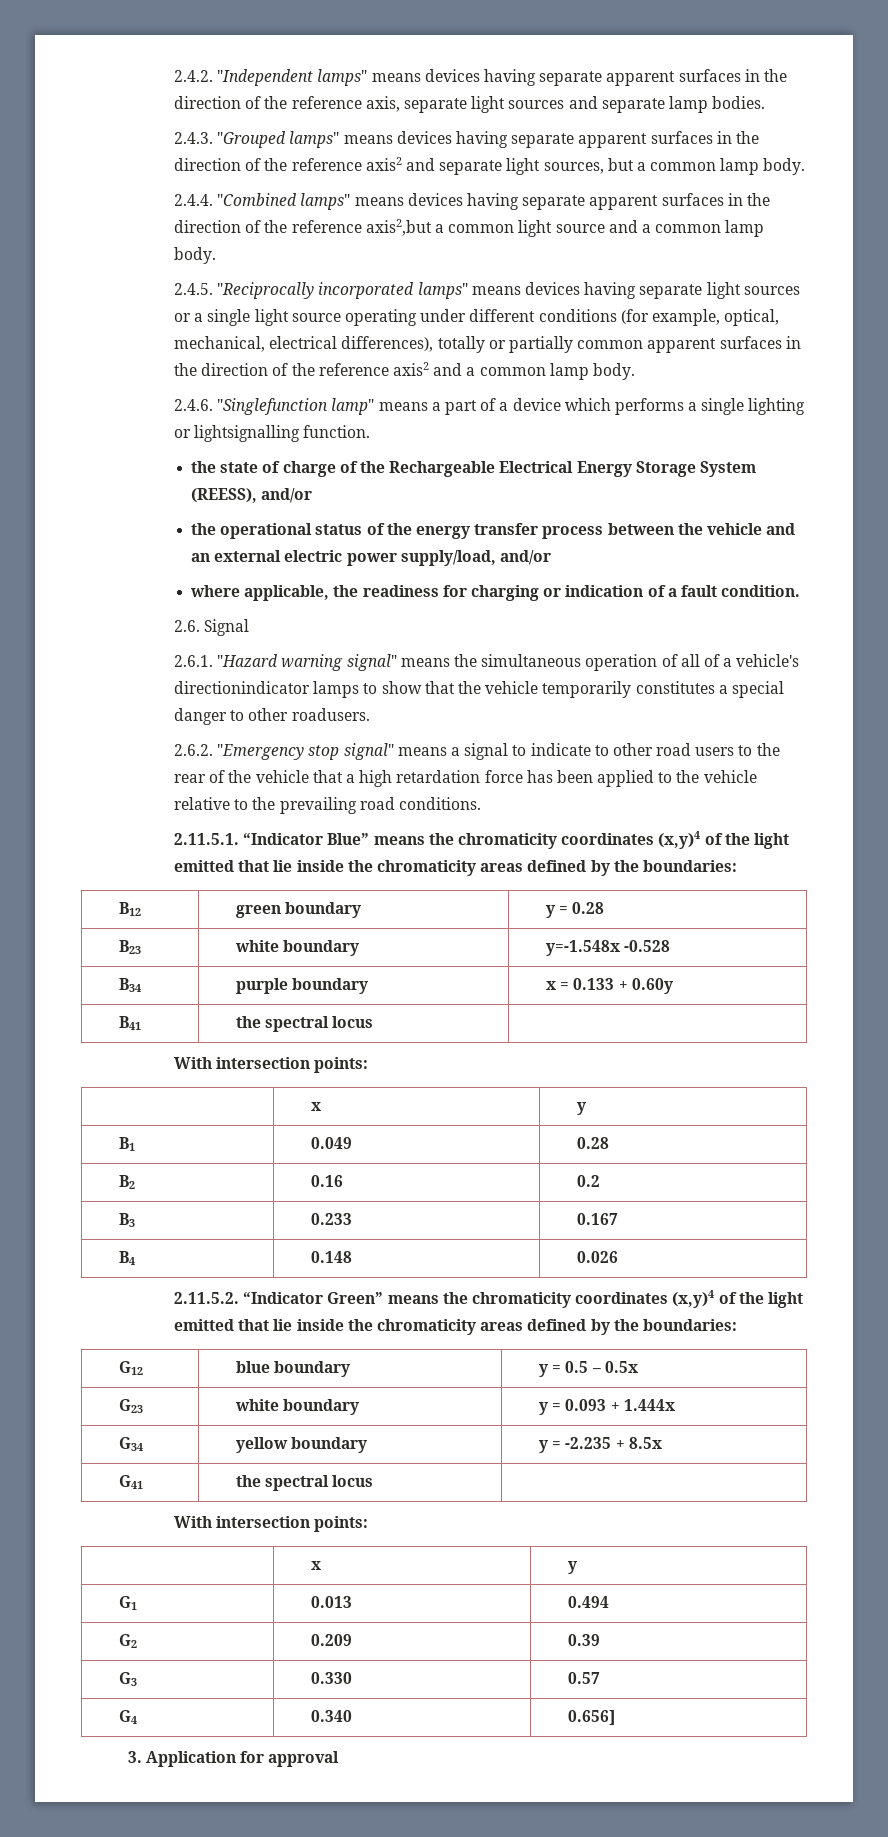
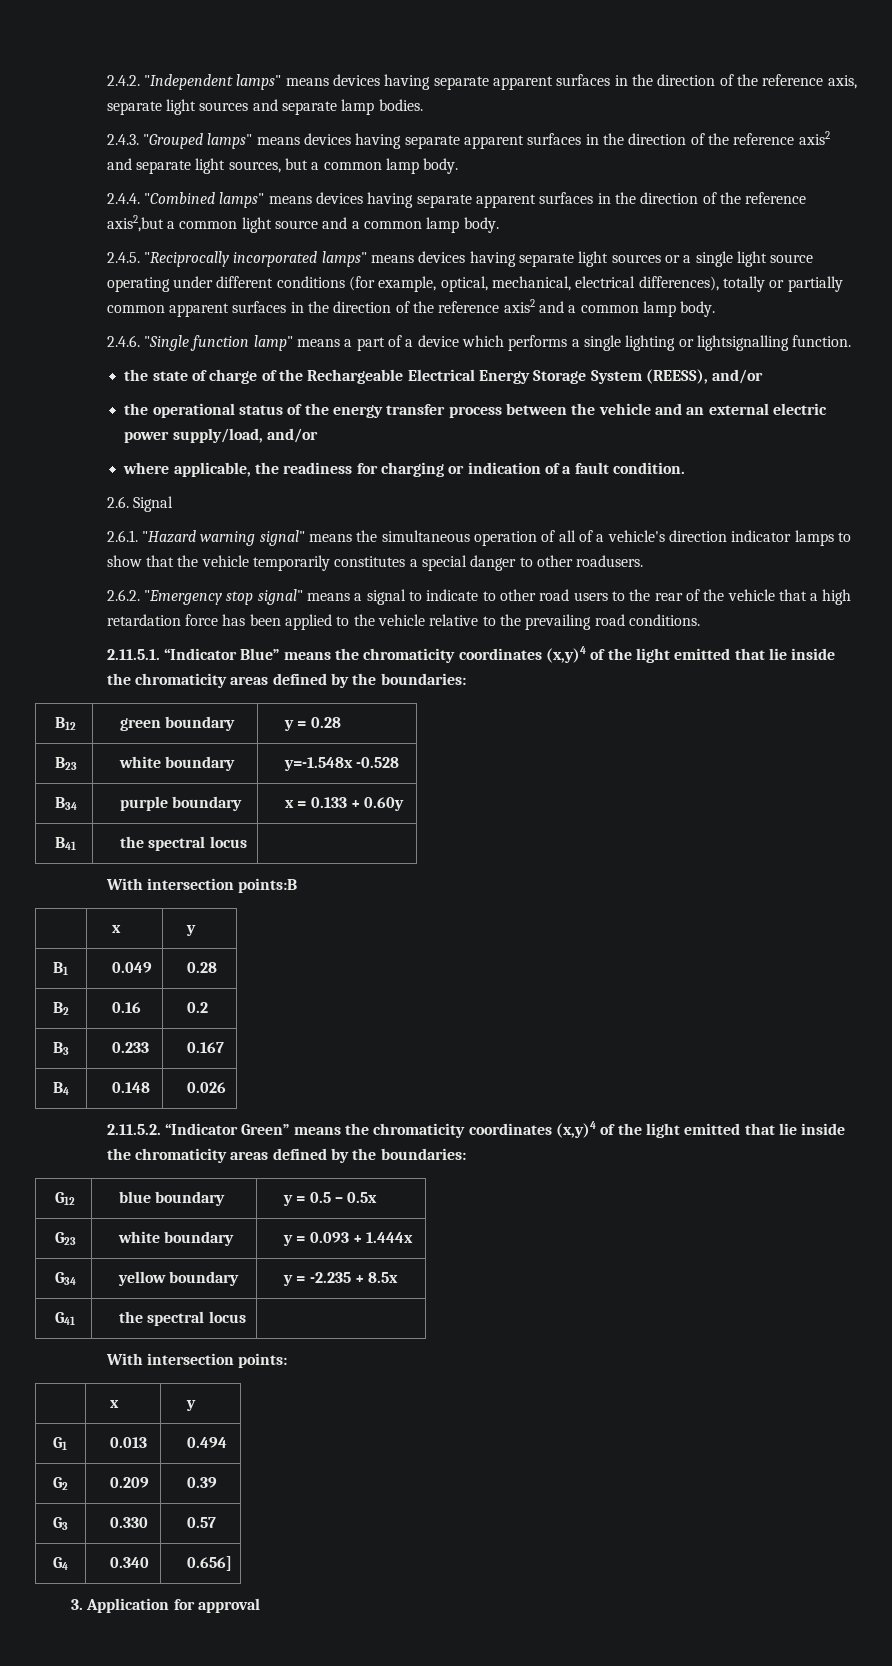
[217,398,329,415] "Singlefunction -> [144,335,250,351] "Single function
[174,681,311,694] directionindicator -> [668,530,792,542] direction indicator
[314,1057,369,1073] points: -> [238,878,298,893] points:B

